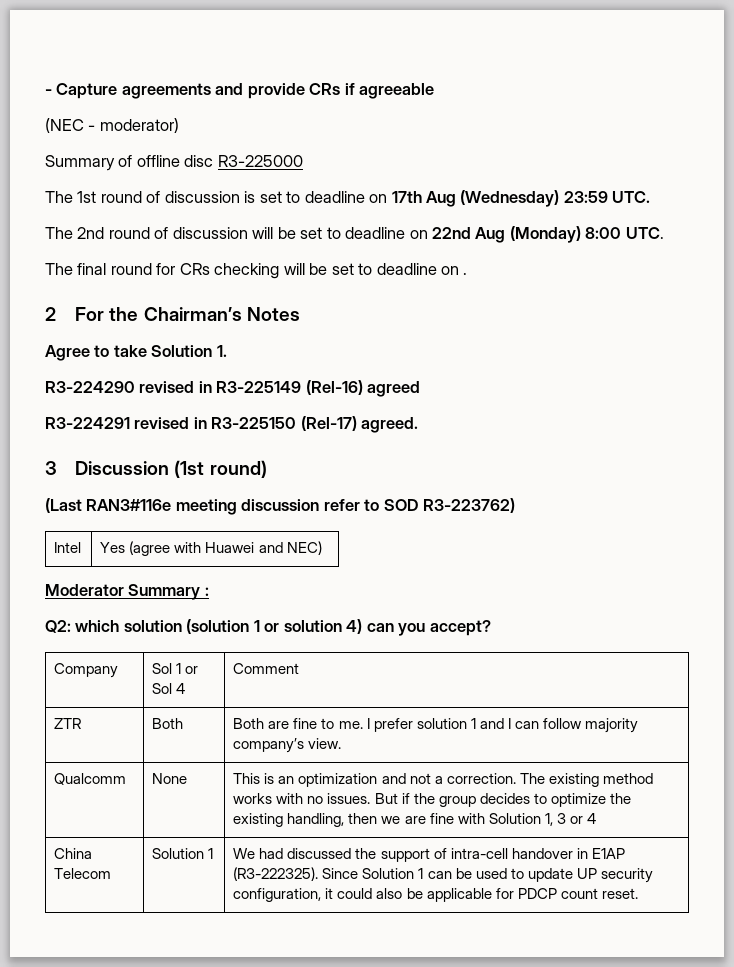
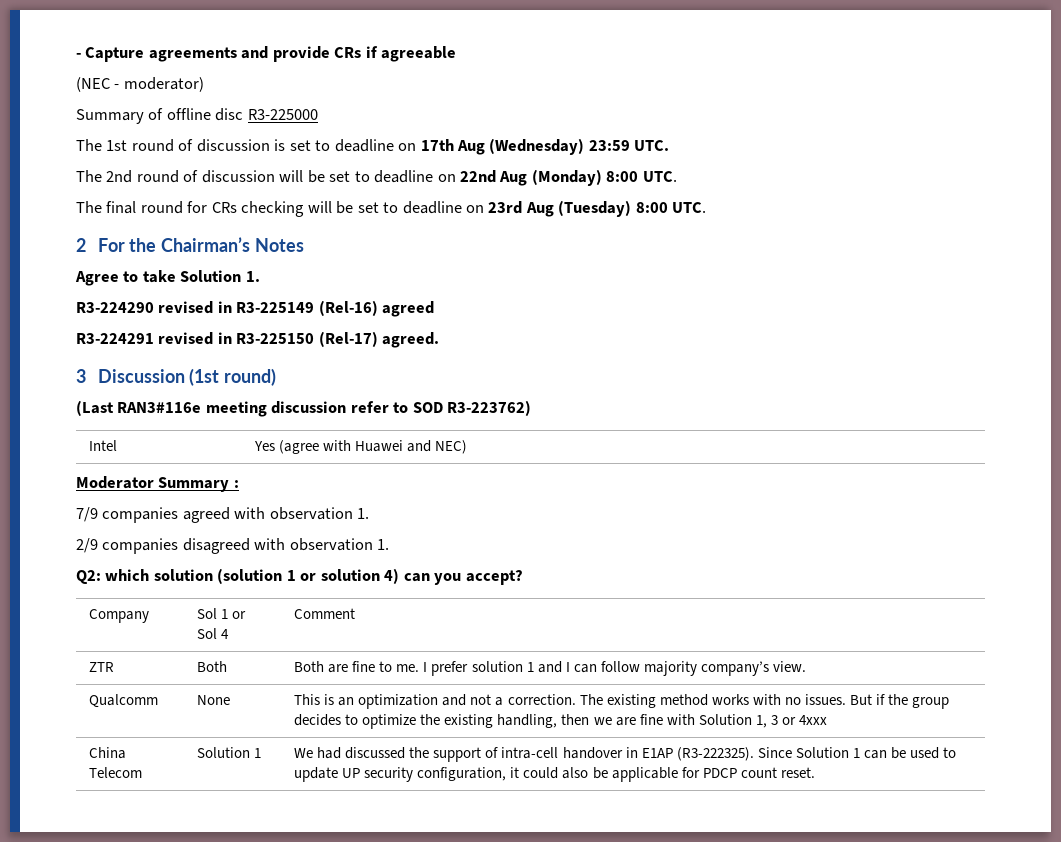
[463,273,468,275] . -> [488,200,707,217] 23rd Aug (Tuesday) 8:00 UTC.
(209, 591) none -> [76,507,370,523] [76,538,390,554] // 7/9 companies agreed with observation 1. // 2/9 companies disagreed with observation 1.
[586,813,596,824] 4 -> [798,715,827,725] 4xxx

